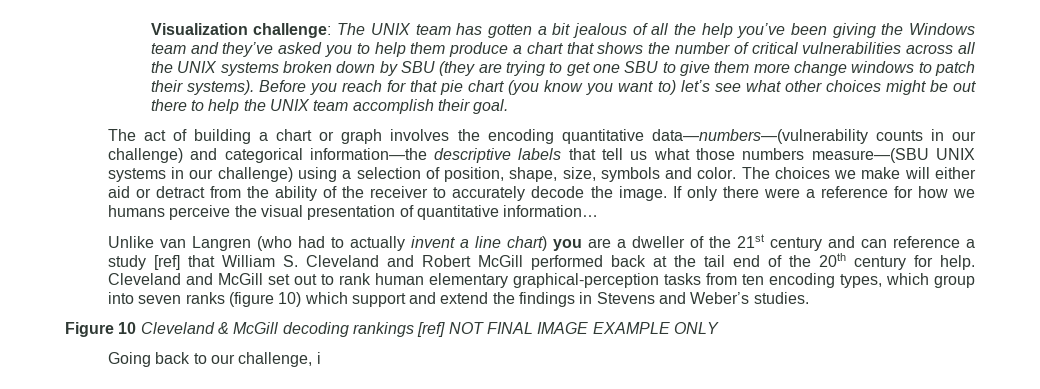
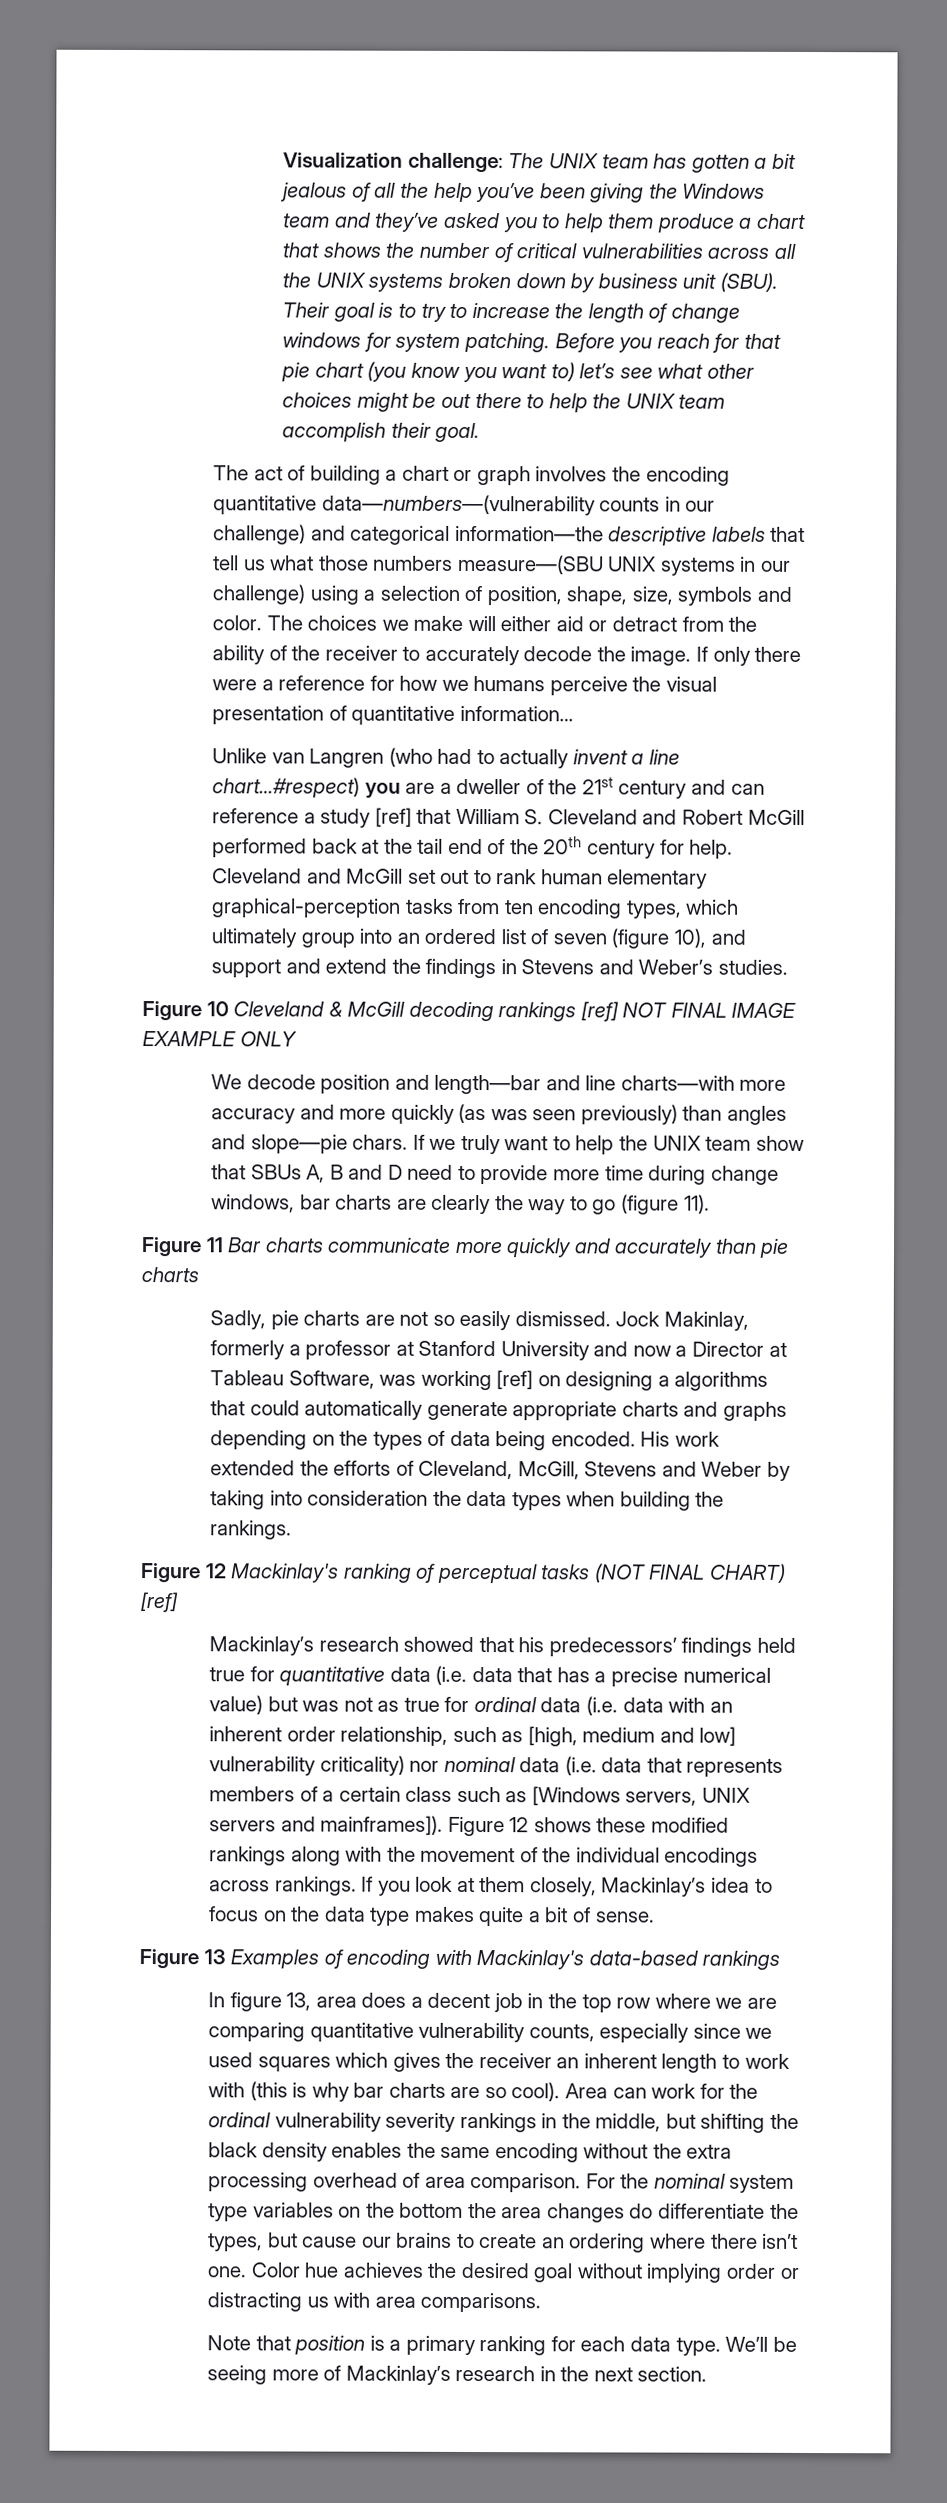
[400,61,975,76] [150,80,254,95] SBU (they are trying to get one SBU to give them more change windows to patch their systems). -> [597,272,778,292] [282,302,740,323] [282,332,550,353] business unit (SBU). Their goal is to try to increase the length of change windows for system patching.
[506,236,547,251] chart) -> [212,777,361,798] chart…#respect)
(929, 279) none -> [211,928,298,948] ultimately
[138,292,348,307] seven ranks (figure 10) which -> [396,928,746,949] an ordered list of seven (figure 10), and
[107,352,321,367] Going back to our challenge, i -> [211,1074,787,1095] [211,1103,787,1125] [211,1134,805,1155] [211,1164,779,1185] [211,1194,710,1215] [141,1237,790,1258] [141,1267,199,1283] [210,1310,749,1331] [210,1340,787,1361] [210,1370,769,1391] [210,1400,787,1421] [210,1430,720,1451] [210,1460,791,1481] [210,1490,725,1511] [210,1520,293,1540] [141,1563,786,1584] [140,1592,178,1613] [209,1636,796,1657] [209,1665,771,1687] [209,1695,733,1716] [209,1726,737,1747] [209,1755,784,1777] [209,1786,750,1806] [209,1815,729,1837] [209,1846,759,1867] [209,1876,773,1897] [209,1906,655,1927] [139,1949,781,1970] [208,1992,777,2013] [208,2022,773,2043] [208,2052,790,2073] [208,2081,759,2102] [208,2112,799,2133] [208,2142,733,2163] [208,2172,795,2193] [208,2202,799,2223] [208,2232,799,2253] [207,2262,799,2283] [207,2292,542,2313] [207,2335,797,2356] [207,2365,708,2385] We decode position and length—bar and line charts—with more accuracy and more quickly (as was seen previously) than angles and slope—pie chars. If we truly want to help the UNIX team show that SBUs A, B and D need to provide more time during change windows, bar charts are clearly the way to go (figure 11). // Figure 11 Bar charts communicate more quickly and accurately than pie charts // Sadly, pie charts are not so easily dismissed. Jock Makinlay, formerly a professor at Stanford University and now a Director at Tableau Software, was working [ref] on designing a algorithms that could automatically generate appropriate charts and graphs depending on the types of data being encoded. His work extended the efforts of Cleveland, McGill, Stevens and Weber by taking into consideration the data types when building the rankings. // Figure 12 Mackinlay's ranking of perceptual tasks (NOT FINAL CHART) [ref] // Mackinlay’s research showed that his predecessors’ findings held true for quantitative data (i.e. data that has a precise numerical value) but was not as true for ordinal data (i.e. data with an inherent order relationship, such as [high, medium and low] vulnerability criticality) nor nominal data (i.e. data that represents members of a certain class such as [Windows servers, UNIX servers and mainframes]). Figure 12 shows these modified rankings along with the movement of the individual encodings across rankings. If you look at them closely, Mackinlay’s idea to focus on the data type makes quite a bit of sense. // Figure 13 Examples of encoding with Mackinlay's data-based rankings // In figure 13, area does a decent job in the top row where we are comparing quantitative vulnerability counts, especially since we used squares which gives the receiver an inherent length to work with (this is why bar charts are so cool). Area can work for the ordinal vulnerability severity rankings in the middle, but shifting the black density enables the same encoding without the extra processing overhead of area comparison. For the nominal system type variables on the bottom the area changes do differentiate the types, but cause our brains to create an ordering where there isn’t one. Color hue achieves the desired goal without implying order or distracting us with area comparisons. // Note that position is a primary ranking for each data type. We’ll be seeing more of Mackinlay’s research in the next section.

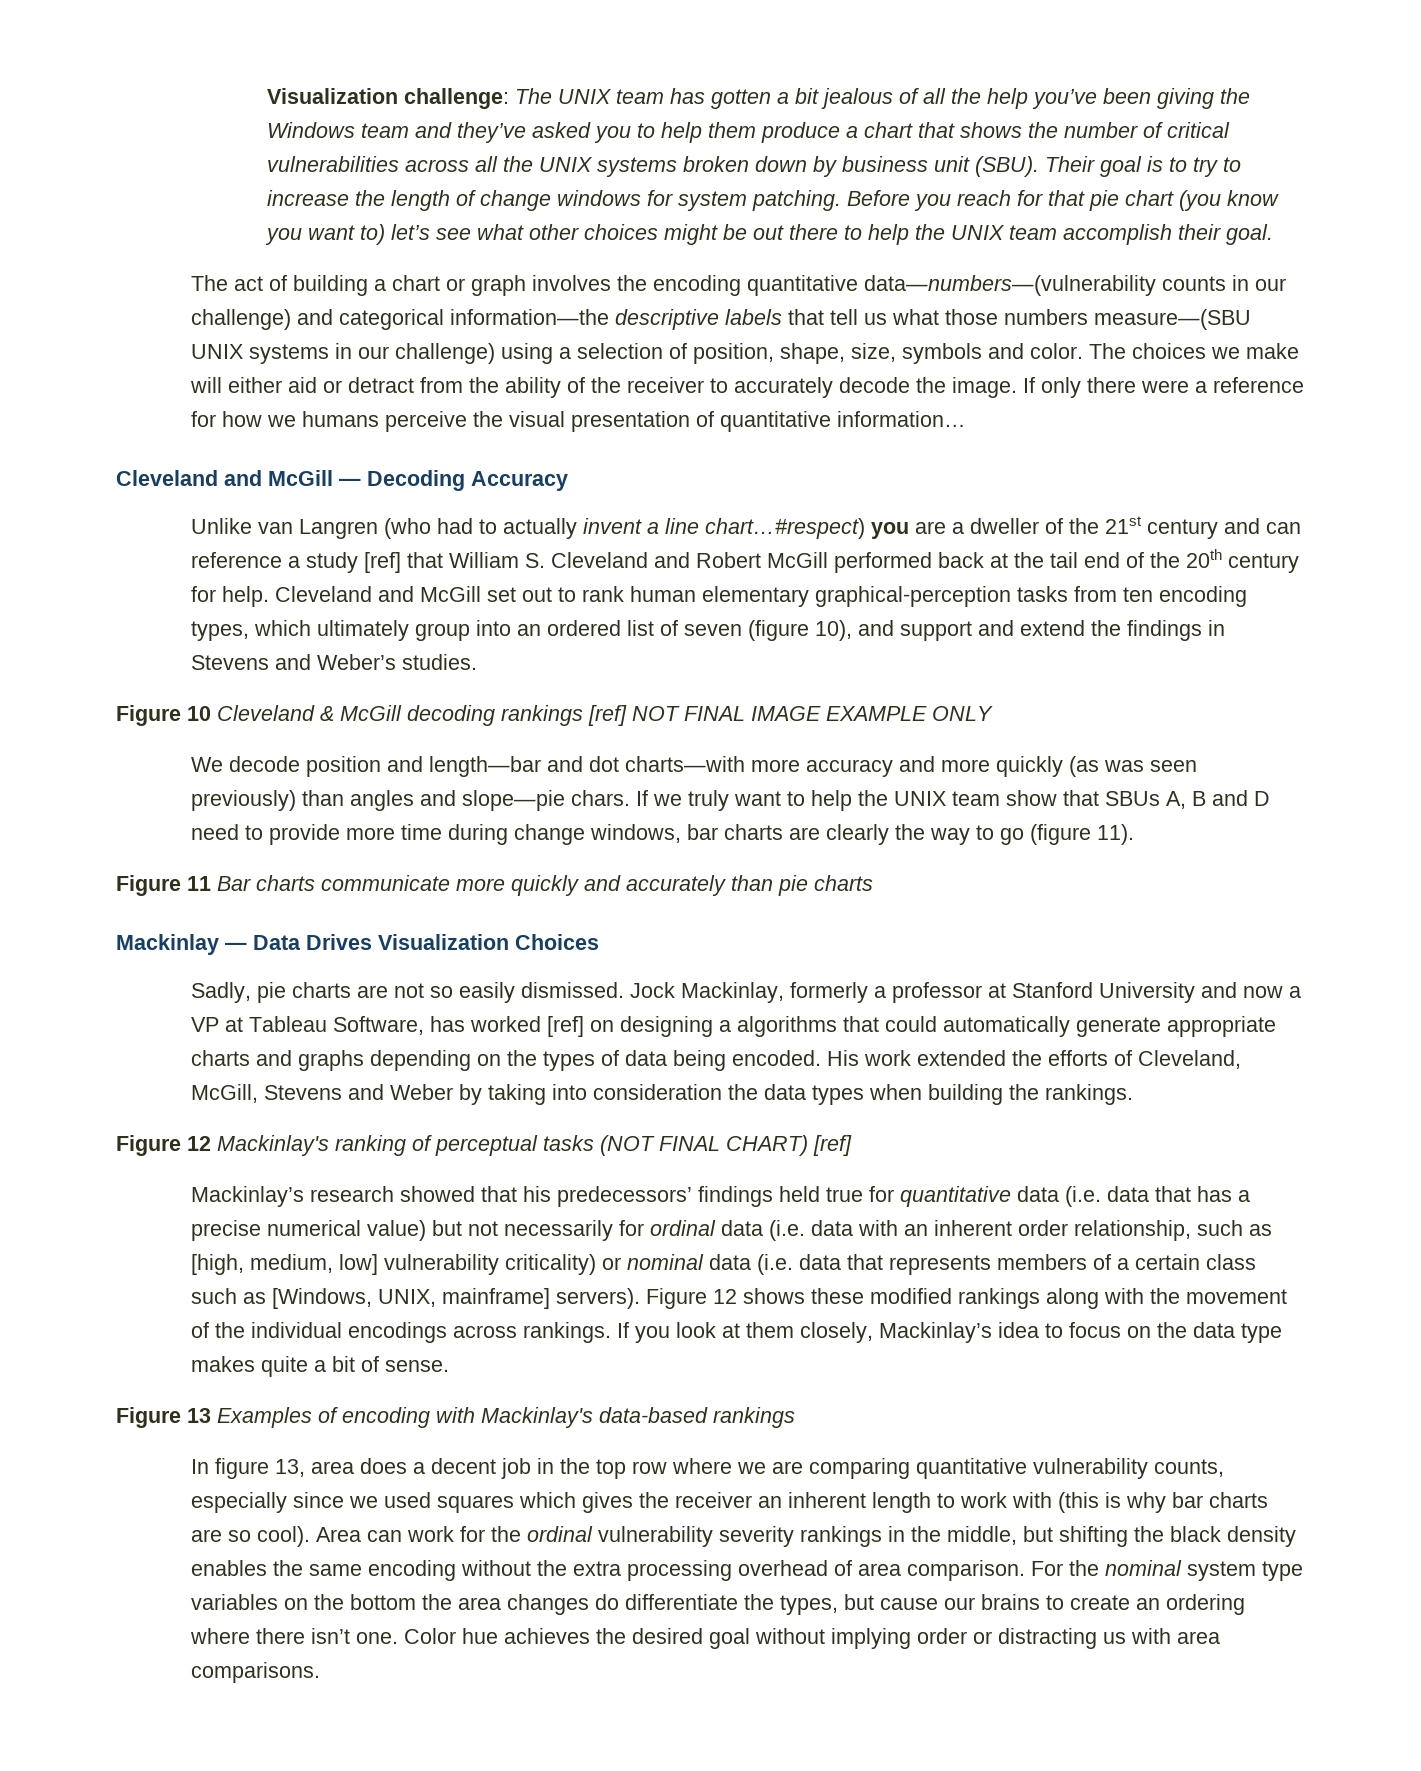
(574, 713) none -> [116,470,568,491] // Cleveland and McGill — Decoding Accuracy
[585,1075,617,1091] line -> [589,756,620,772] dot
(199, 1275) none -> [116,934,599,955] // Mackinlay — Data Drives Visualization Choices
[663,1311,749,1331] Makinlay, -> [681,982,785,1003] Mackinlay,
[691,1341,764,1357] Director -> [191,1017,220,1032] VP
[379,1370,492,1391] was working -> [430,1016,542,1032] has worked
[302,1697,440,1712] was not as true -> [468,1220,614,1241] not necessarily
[582,1727,695,1743] medium and -> [250,1254,334,1273] medium,
[409,1760,440,1772] nor -> [602,1257,622,1270] or
[531,1786,750,1806] [209,1815,444,1835] [Windows servers, UNIX servers and mainframes]). -> [272,1288,641,1309] [Windows, UNIX, mainframe] servers).
[207,2335,797,2356] [207,2365,708,2385] // Note that position is a primary ranking for each data type. We’ll be seeing more of Mackinlay’s research in the next section. -> (321, 1672) none

